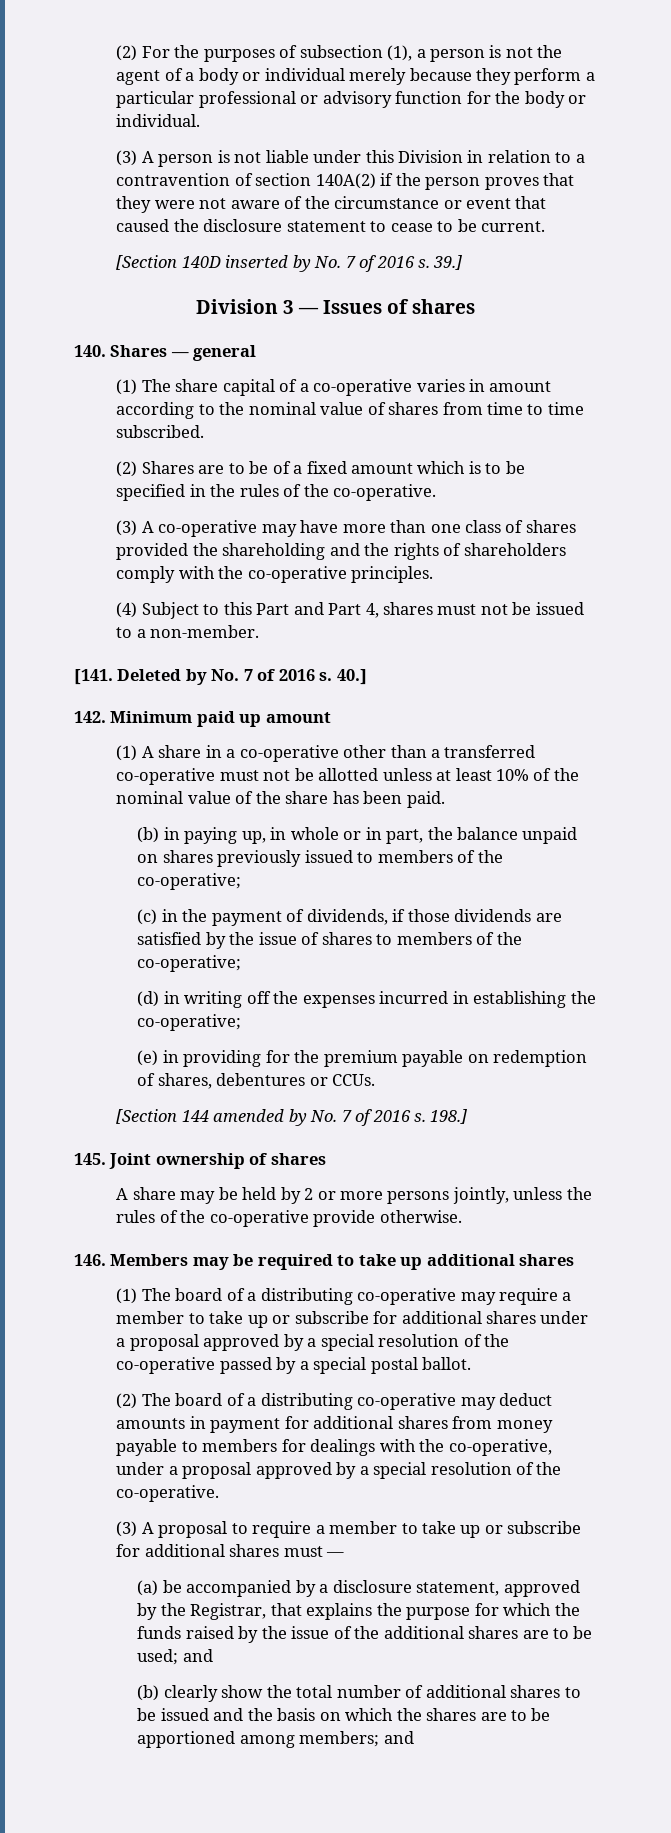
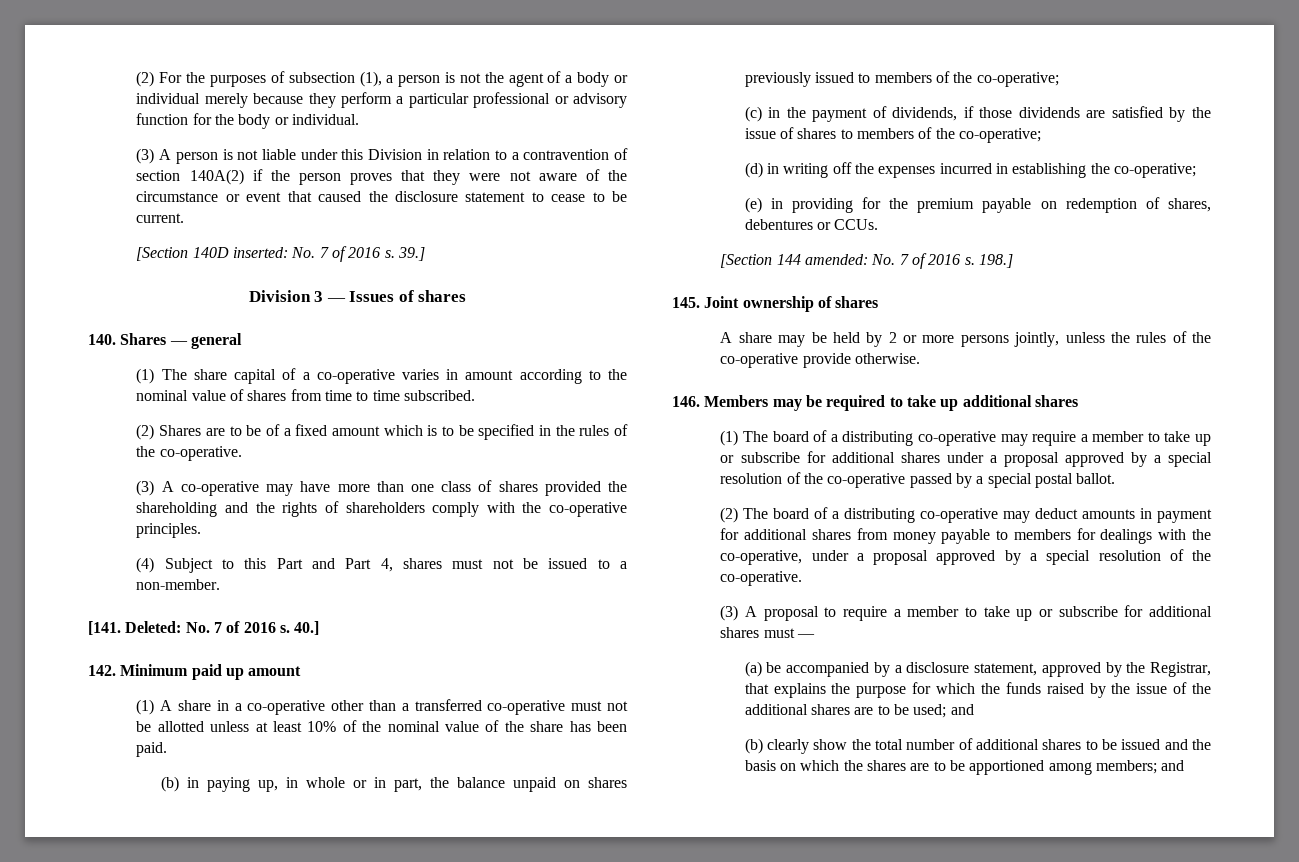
[225,255,311,272] inserted by -> [233,247,289,258] inserted:
[117,669,207,685] Deleted by -> [125,621,182,633] Deleted:
[213,1109,307,1126] amended by -> [805,254,869,265] amended:

